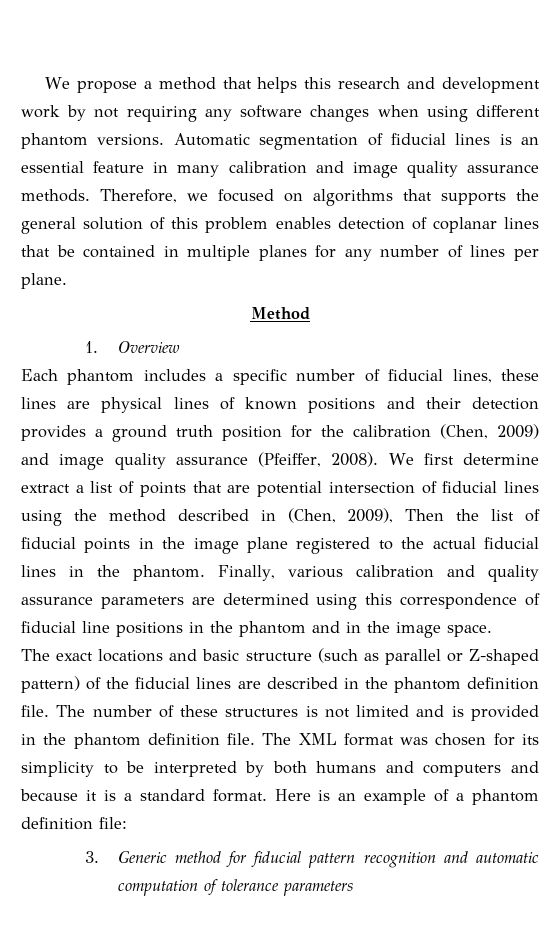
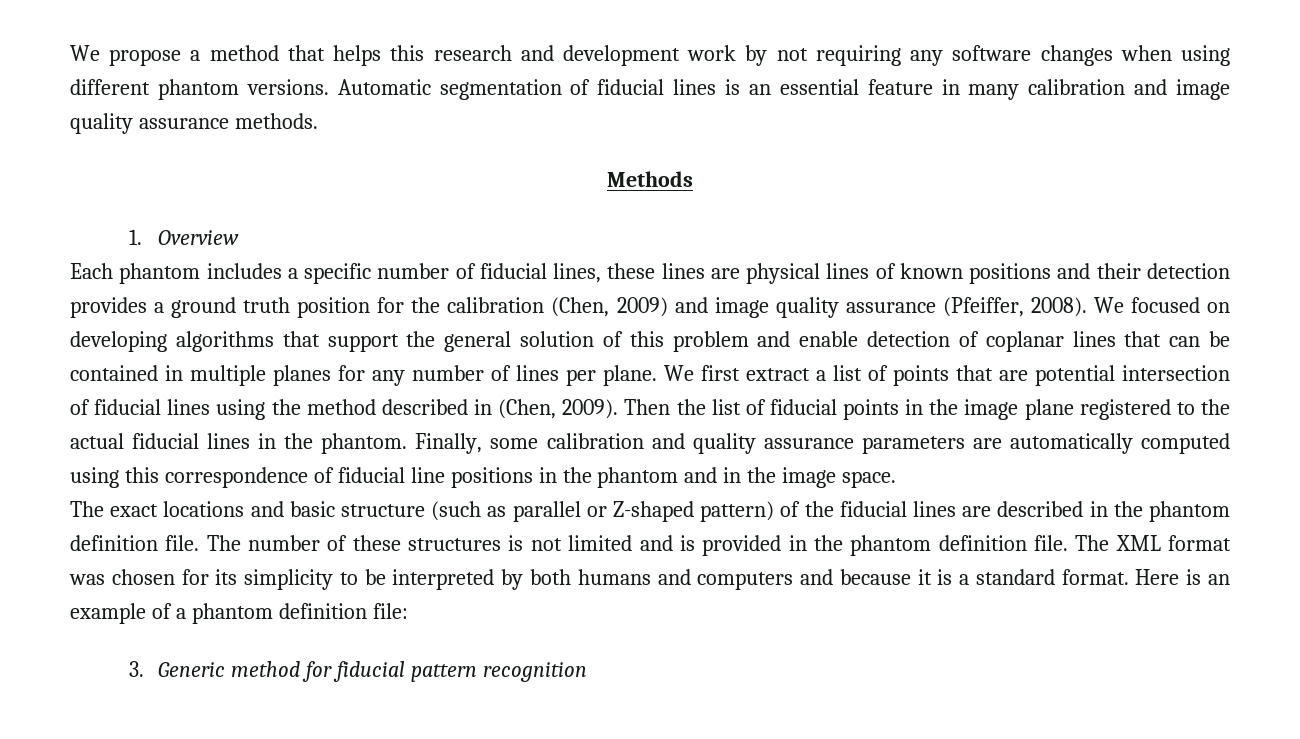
[100,189,539,206] [21,217,539,234] [21,245,539,261] [21,273,67,289] [250,307,310,320] Therefore, we focused on algorithms that supports the general solution of this problem enables detection of coplanar lines that be contained in multiple planes for any number of lines per plane. // Method -> [607,171,693,187] // Methods
[423,453,539,465] first determine -> [1130,297,1230,313] [70,331,1230,352] [70,365,740,386] focused on developing algorithms that support the general solution of this problem and enable detection of coplanar lines that can be contained in multiple planes for any number of lines per plane. We first
[347,508,394,523] 2009), -> [562,399,619,419] 2009).
[287,566,343,578] various -> [490,438,539,449] some
[222,593,309,605] determined -> [1009,433,1231,454] automatically computed
[443,851,539,863] [117,879,353,896] and automatic computation of tolerance parameters -> (587, 672) none

